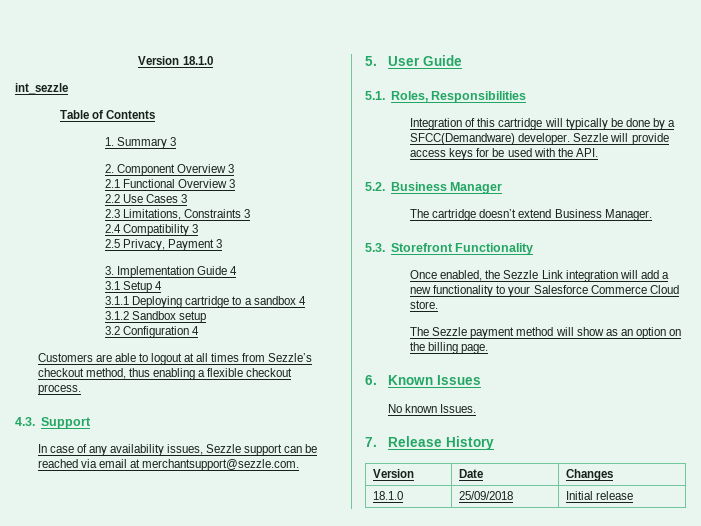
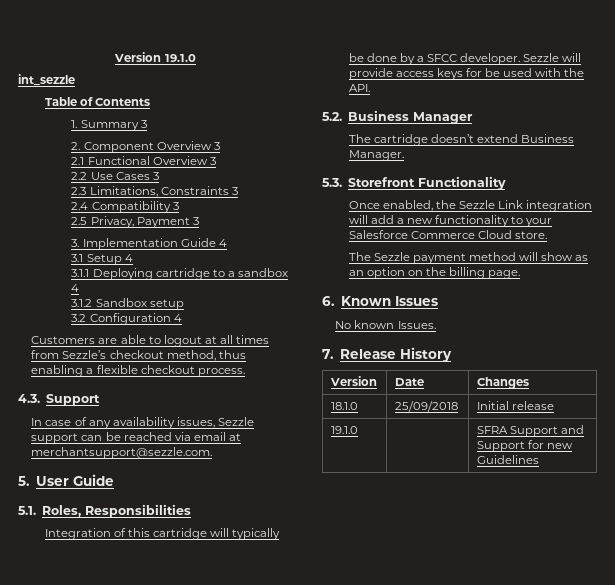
[138,56,213,65] Version 18.1.0 -> [114,52,196,62] Version 19.1.0
[410,133,516,145] SFCC(Demandware) -> [427,54,458,62] SFCC
(634, 495) none -> [330,426,358,434] [476,425,585,437] [476,440,574,452] [476,455,539,464] // 19.1.0 | | SFRA Support and Support for new Guidelines

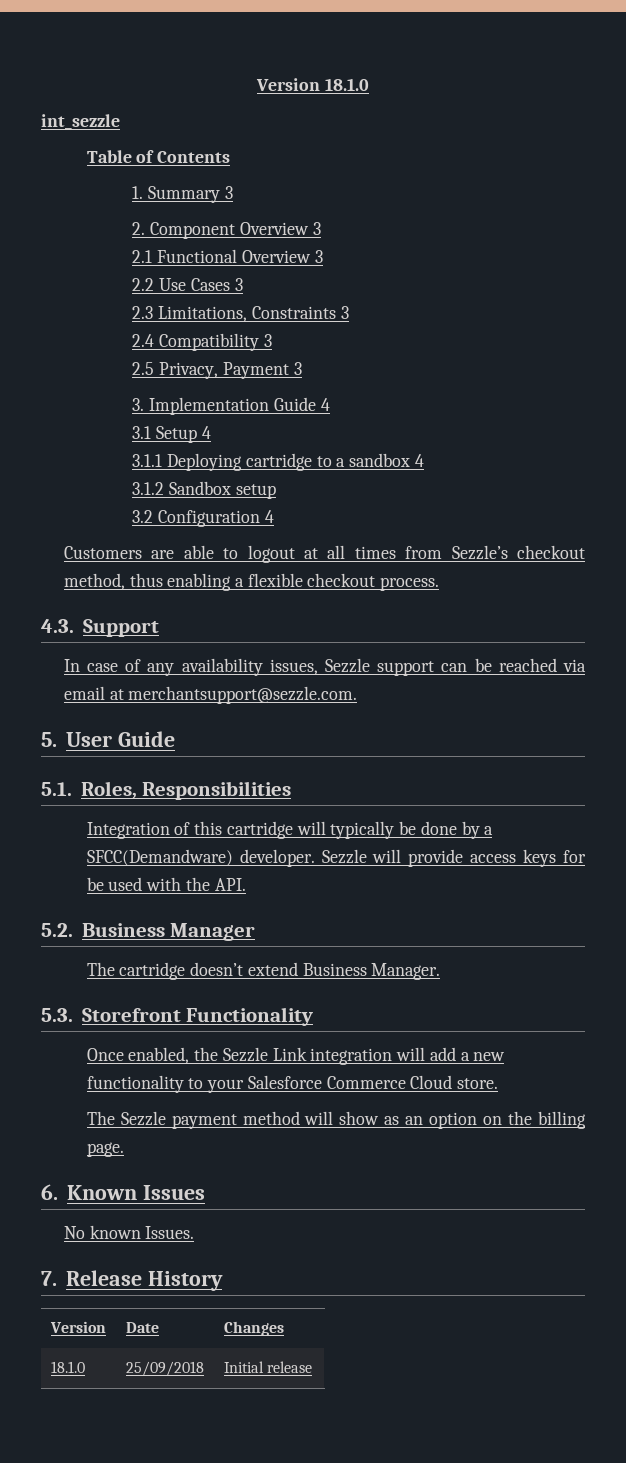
[114,52,196,62] Version 19.1.0 -> [256,78,369,91] Version 18.1.0
[427,54,458,62] SFCC -> [86,849,233,866] SFCC(Demandware)
[330,426,358,434] [476,425,585,437] [476,440,574,452] [476,455,539,464] // 19.1.0 | | SFRA Support and Support for new Guidelines -> (312, 1367) none

